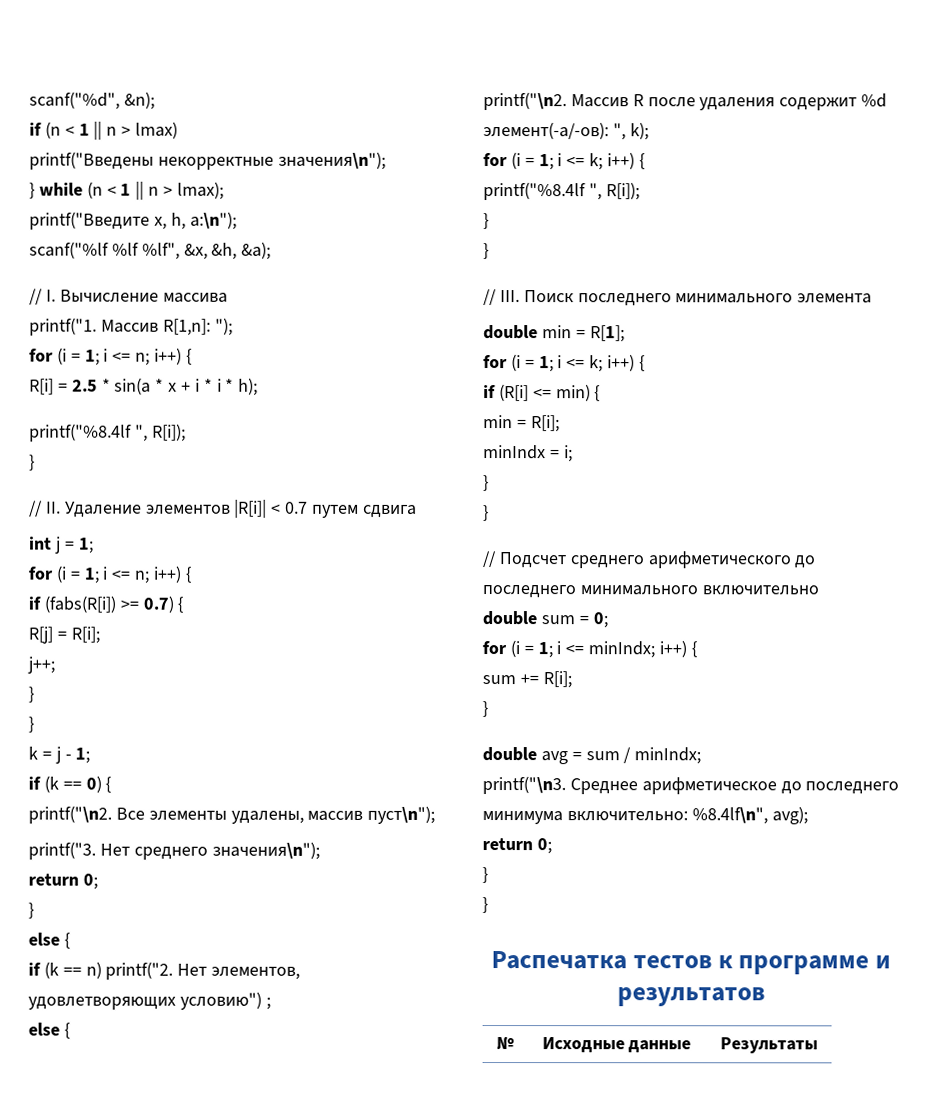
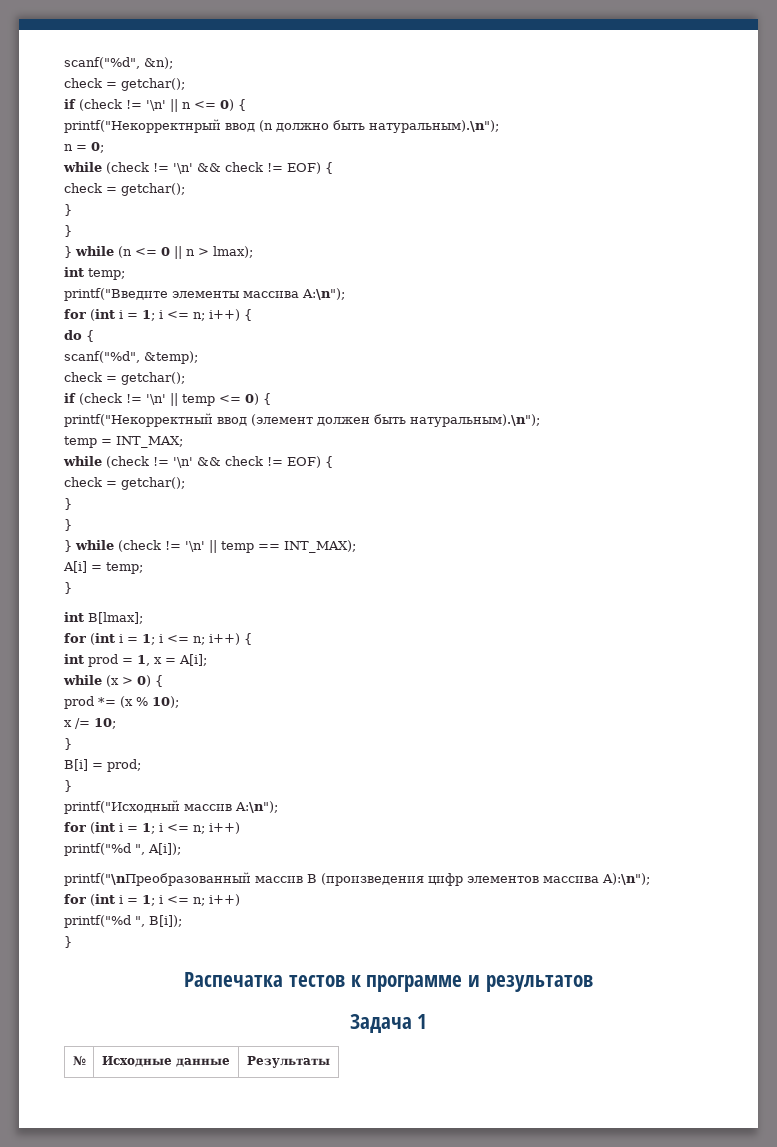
[29,121,179,141] [29,151,386,170] if (n < 1 || n > lmax) // printf("Введены некорректные значения\n"); -> [64,78,185,91] [64,99,246,112] [64,119,499,133] [64,142,104,153] [63,162,333,174] [64,183,185,196] [64,204,72,216] [64,225,72,237] check = getchar(); // if (check != '\n' || n <= 0) { // printf("Некорректнрый ввод (n должно быть натуральным).\n"); // n = 0; // while (check != '\n' && check != EOF) { // check = getchar(); // } // }
[106,183,132,196] < 1 -> [135,247,170,256] <= 0
(224, 190) none -> [64,267,125,280] // int temp;
[153,211,237,230] [29,241,272,260] [29,288,228,305] [29,317,233,336] [29,347,192,366] [29,377,259,396] [29,423,186,442] [29,454,35,471] [29,499,417,519] [29,536,94,554] [28,565,191,584] [28,595,184,613] [28,626,100,644] [27,656,55,674] [28,686,34,703] [28,716,34,733] [28,746,91,764] [28,775,112,793] [28,805,436,824] [28,841,320,860] [28,873,98,890] [28,902,34,919] [28,932,70,949] [28,961,301,980] [28,991,271,1010] [28,1022,70,1039] [483,92,888,111] [483,122,649,141] [483,152,645,171] [483,182,640,201] [483,213,489,230] [483,243,489,260] [483,289,873,307] [483,325,625,343] [483,354,645,373] [483,384,601,402] [483,415,560,433] [483,445,573,463] [483,475,489,492] [483,505,489,522] [482,551,817,569] [482,585,819,599] [482,611,608,629] [482,640,697,659] [482,671,572,689] [482,701,488,718] [482,747,702,765] [482,776,900,795] [482,806,808,825] [482,838,552,855] [482,867,488,884] x, h, a:\n"); // scanf("%lf %lf %lf", &x, &h, &a); // // I. Вычисление массива // printf("1. Массив R[1,n]: "); // for (i = 1; i <= n; i++) { // R[i] = 2.5 * sin(a * x + i * i * h); // printf("%8.4lf ", R[i]); // } // // II. Удаление элементов |R[i]| < 0.7 путем сдвига // int j = 1; // for (i = 1; i <= n; i++) { // if (fabs(R[i]) >= 0.7) { // R[j] = R[i]; // j++; // } // } // k = j - 1; // if (k == 0) { // printf("\n2. Все элементы удалены, массив пуст\n"); // printf("3. Нет среднего значения\n"); // return 0; // } // else { // if (k == n) printf("2. Нет элементов, удовлетворяющих условию") ; // else { // printf("\n2. Массив R после удаления содержит %d элемент(-а/-ов): ", k); // for (i = 1; i <= k; i++) { // printf("%8.4lf ", R[i]); // } // } // // III. Поиск последнего минимального элемента // double min = R[1]; // for (i = 1; i <= k; i++) { // if (R[i] <= min) { // min = R[i]; // minIndx = i; // } // } // // Подсчет среднего арифметического до последнего минимального включительно // double sum = 0; // for (i = 1; i <= minIndx; i++) { // sum += R[i]; // } // double avg = sum / minIndx; // printf("\n3. Среднее арифметическое до последнего минимума включительно: %8.4lf\n", avg); // return 0; // } -> [172,288,345,300] [64,309,252,321] [64,330,94,342] [64,351,198,364] [64,372,185,385] [64,393,271,406] [64,413,540,427] [64,436,183,448] [63,456,333,468] [64,477,185,490] [64,498,72,510] [64,519,72,531] [64,540,356,553] [63,561,143,574] [64,582,72,594] [64,612,143,624] [64,633,252,645] [64,654,207,667] [63,675,163,687] [64,696,179,709] [64,718,116,729] [64,738,72,750] [64,759,141,772] [64,780,72,792] [64,800,278,814] [64,822,240,834] [64,843,181,856] [64,872,650,886] [64,894,240,906] [64,915,182,928] элементы массива A:\n"); // for (int i = 1; i <= n; i++) { // do { // scanf("%d", &temp); // check = getchar(); // if (check != '\n' || temp <= 0) { // printf("Некорректный ввод (элемент должен быть натуральным).\n"); // temp = INT_MAX; // while (check != '\n' && check != EOF) { // check = getchar(); // } // } // } while (check != '\n' || temp == INT_MAX); // A[i] = temp; // } // int B[lmax]; // for (int i = 1; i <= n; i++) { // int prod = 1, x = A[i]; // while (x > 0) { // prod *= (x % 10); // x /= 10; // } // B[i] = prod; // } // printf("Исходный массив A:\n"); // for (int i = 1; i <= n; i++) // printf("%d ", A[i]); // printf("\nПреобразованный массив B (произведения цифр элементов массива A):\n"); // for (int i = 1; i <= n; i++) // printf("%d ", B[i]);
(765, 997) none -> [349,1014,428,1033] // Задача 1

